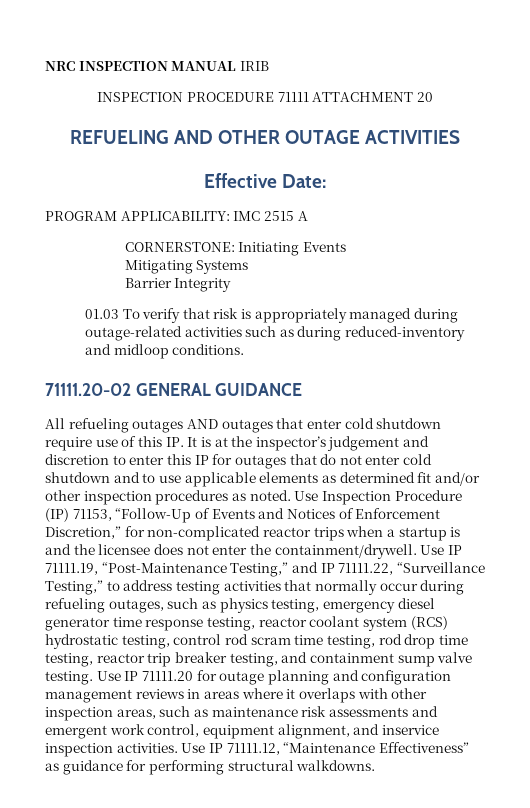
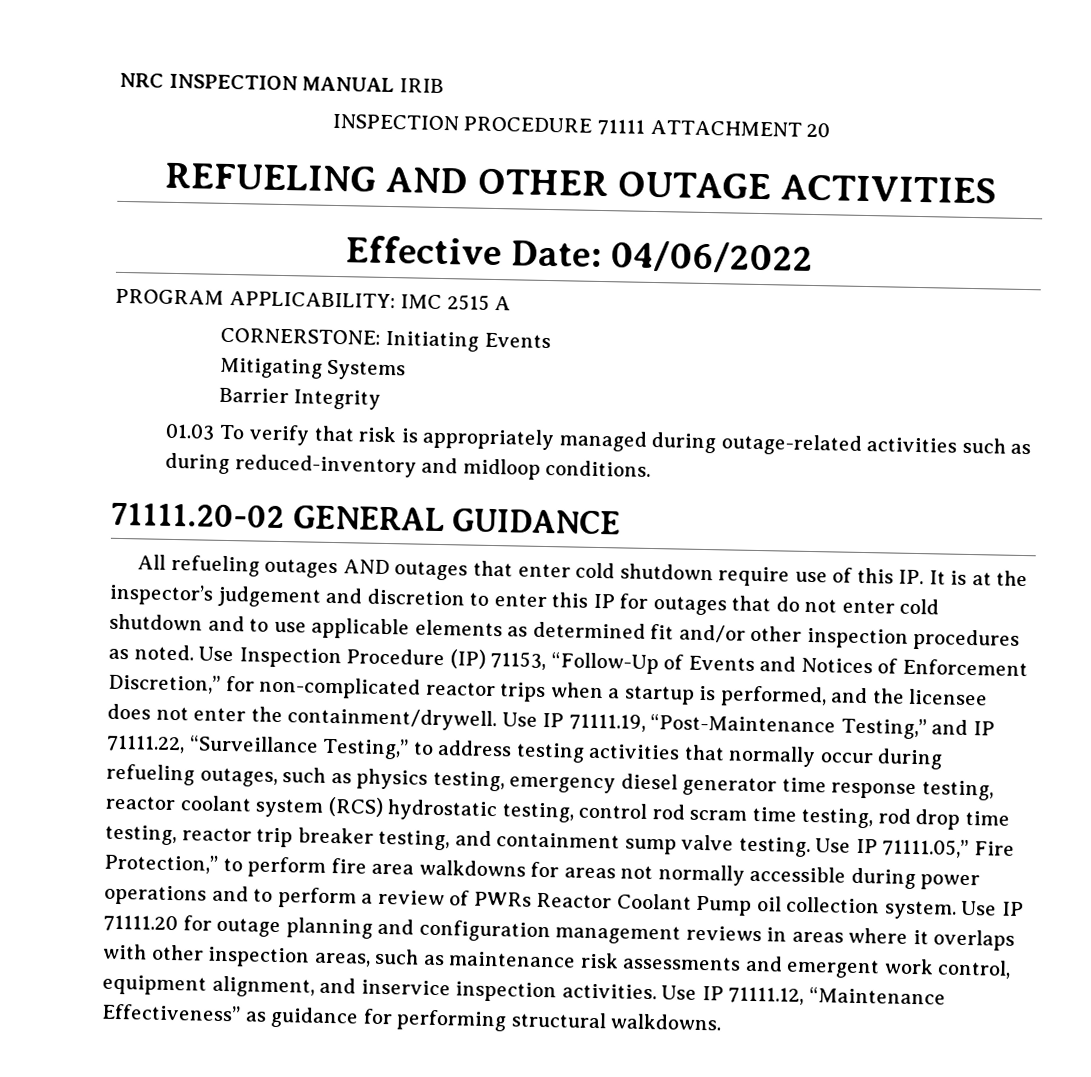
(327, 181) none -> [610,240,814,274] 04/06/2022
(461, 532) none -> [719,685,827,708] performed,
(139, 676) none -> [882,838,1015,859] [104,853,981,891] [104,884,1025,920] 71111.05,” Fire Protection,” to perform fire area walkdowns for areas not normally accessible during power operations and to perform a review of PWRs Reactor Coolant Pump oil collection system. Use IP

